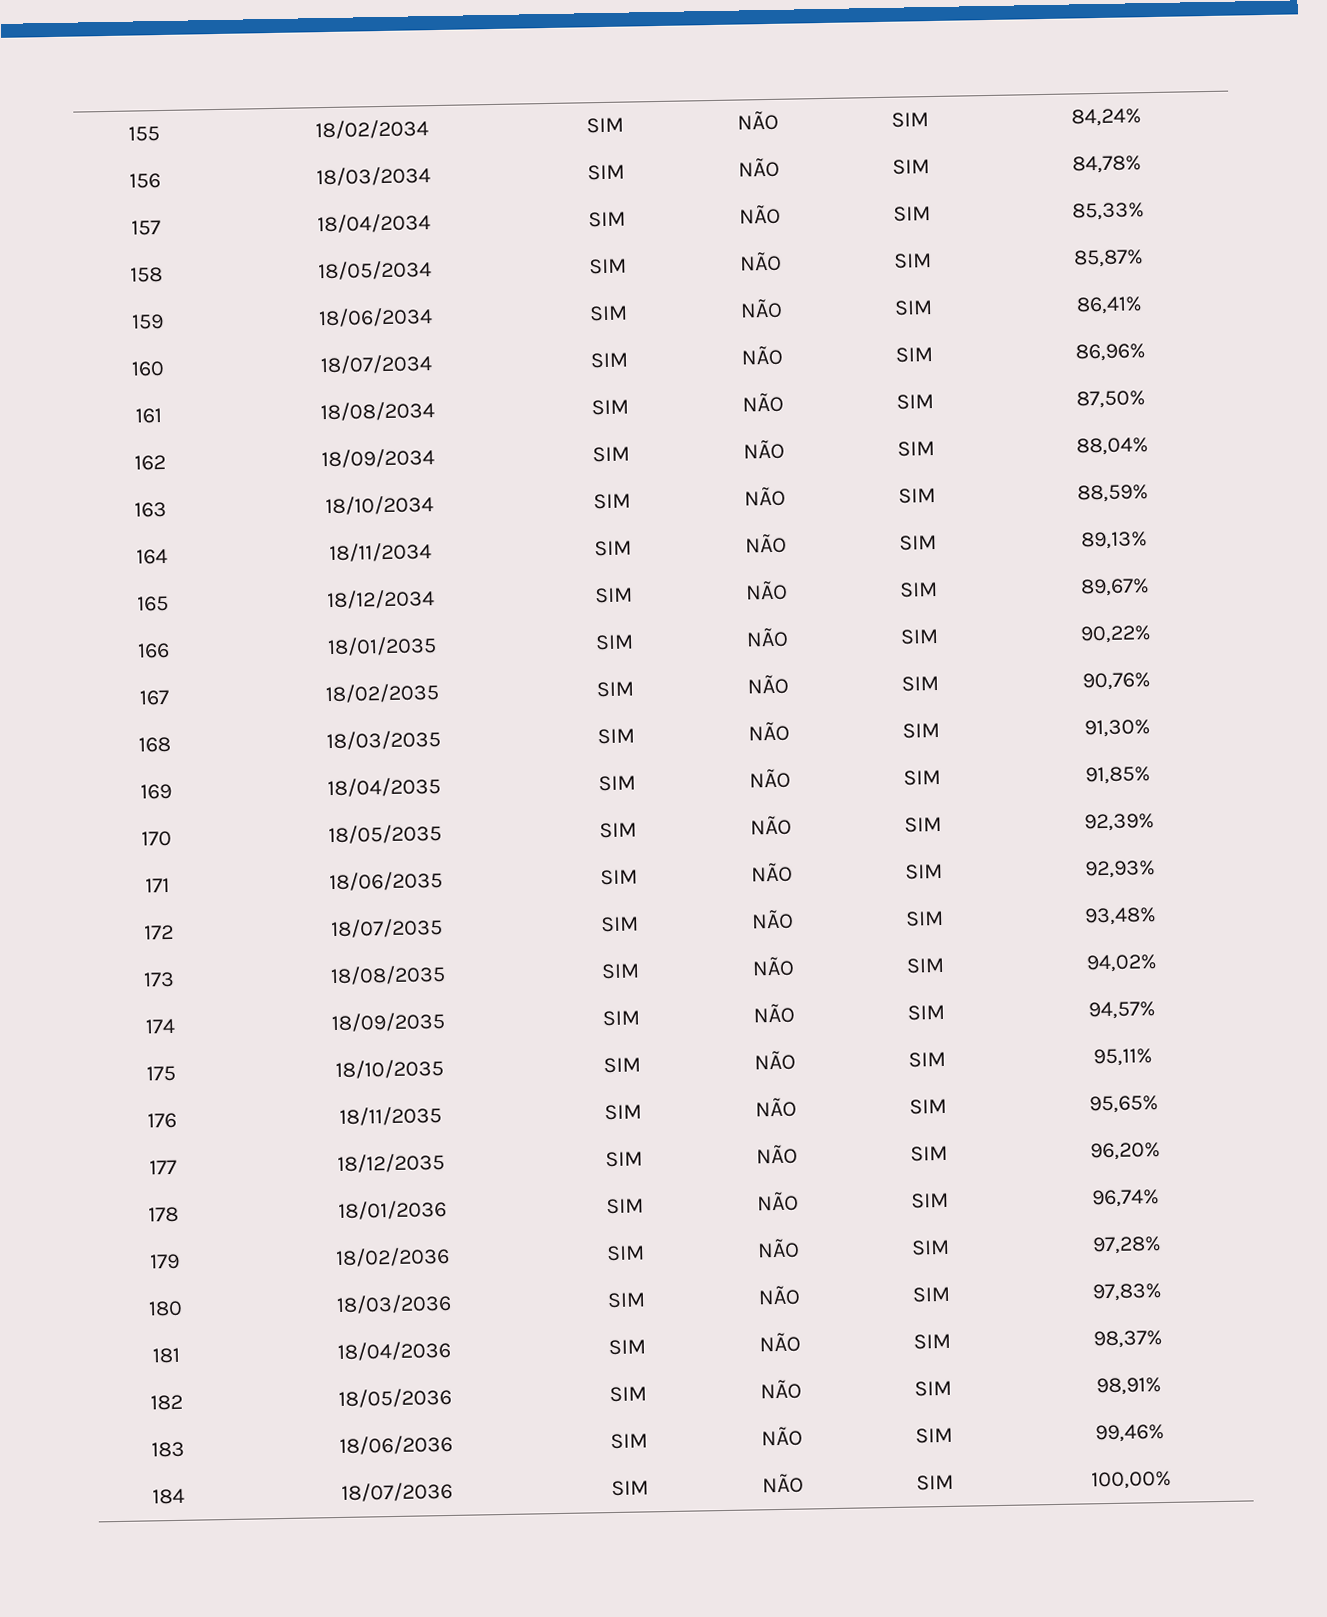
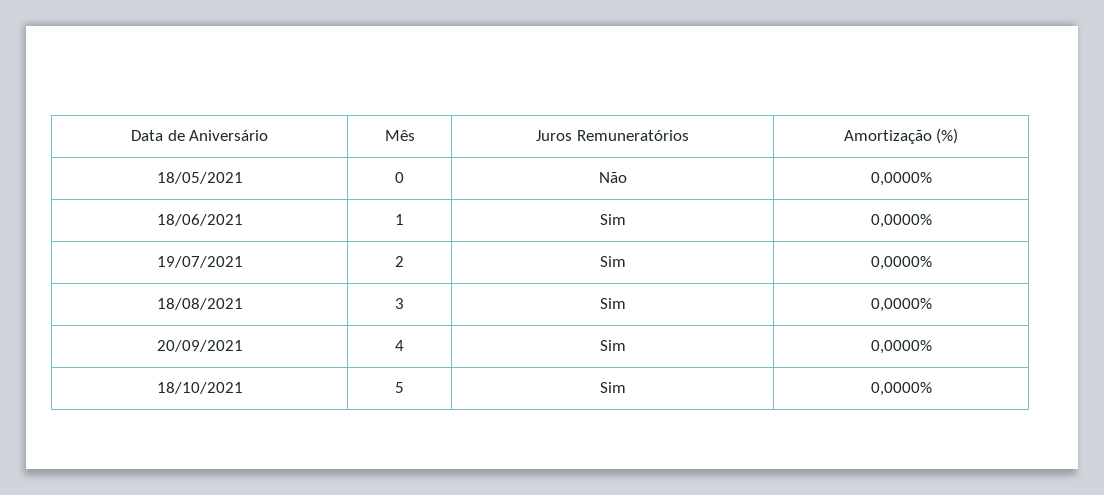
[127,126,160,142] [315,119,429,140] [586,117,624,134] [736,110,779,131] [891,112,929,128] [1070,108,1142,127] [128,173,161,189] [315,166,431,187] [587,164,625,181] [737,157,780,178] [892,159,930,175] [1072,155,1142,174] [130,220,161,236] [317,213,431,234] [588,211,626,228] [738,204,781,225] [893,206,931,222] [1071,202,1145,221] [130,267,163,283] [318,260,432,281] [589,258,627,275] [738,251,782,272] [893,253,932,269] [1073,249,1144,268] [130,314,164,330] [318,307,433,328] [589,305,628,322] [739,298,783,319] [894,300,933,316] [1076,296,1143,315] [131,360,165,377] [320,354,433,375] [590,352,628,369] [740,345,783,366] [895,347,933,363] [1074,343,1146,362] [135,408,162,424] [319,401,435,422] [591,399,629,416] [741,392,784,413] [896,394,934,410] [1076,390,1146,409] [133,454,166,471] [321,448,435,469] [592,446,630,463] [742,439,785,460] [897,441,935,457] [1075,437,1149,456] [134,501,167,518] [324,495,434,516] [593,493,631,510] [743,486,786,507] [898,488,936,504] [1077,484,1149,503] [135,548,168,565] [328,542,432,563] [594,540,632,557] [744,533,787,554] [899,535,937,551] [1080,531,1148,550] [136,595,169,612] [326,589,435,610] [594,587,633,604] [744,580,788,601] [899,581,938,598] [1079,578,1150,597] [136,642,170,659] [326,636,437,657] [595,634,634,651] [745,627,789,648] [900,628,939,645] [1079,625,1152,644] [138,689,170,706] [325,683,440,704] [596,681,634,698] [746,674,789,695] [901,675,939,692] [1081,672,1151,691] [138,736,171,753] [325,730,441,751] [597,728,635,745] [747,721,790,742] [902,722,940,739] [1083,719,1151,738] [139,783,172,800] [327,777,441,798] [598,775,636,792] [748,768,791,789] [903,769,941,786] [1085,766,1151,785] [141,830,172,847] [328,824,442,845] [599,822,637,839] [749,815,792,836] [904,816,942,833] [1083,813,1155,832] [145,877,170,893] [329,871,443,892] [600,869,638,886] [750,862,793,883] [905,863,943,880] [1084,860,1156,879] [143,924,174,940] [330,918,443,939] [600,916,639,933] [750,909,794,930] [905,910,944,927] [1084,907,1157,926] [143,971,175,988] [329,964,446,986] [601,963,640,980] [751,956,795,977] [906,957,945,974] [1085,954,1158,973] [144,1018,175,1034] [331,1012,445,1033] [602,1010,640,1027] [752,1003,795,1024] [907,1004,945,1021] [1088,1001,1156,1020] [145,1065,176,1082] [334,1059,444,1080] [603,1057,641,1074] [753,1050,796,1071] [908,1051,946,1068] [1093,1048,1153,1067] [146,1112,177,1129] [338,1106,442,1126] [604,1104,642,1121] [754,1097,797,1118] [909,1098,947,1115] [1089,1095,1159,1114] [148,1159,177,1175] [337,1153,445,1173] [605,1151,643,1168] [755,1144,798,1165] [910,1145,948,1162] [1089,1142,1161,1161] [148,1206,179,1223] [337,1200,447,1220] [606,1198,644,1215] [755,1191,799,1212] [911,1192,949,1209] [1092,1189,1160,1208] [149,1253,180,1270] [335,1246,450,1268] [606,1245,645,1262] [756,1238,800,1259] [911,1239,950,1256] [1091,1236,1162,1255] [147,1300,183,1317] [335,1293,452,1315] [607,1292,646,1309] [757,1285,801,1306] [912,1286,951,1303] [1092,1283,1163,1302] [151,1347,180,1364] [337,1340,451,1361] [608,1339,646,1356] [758,1332,801,1353] [913,1333,951,1350] [1093,1330,1163,1349] [150,1394,183,1411] [338,1387,452,1408] [609,1386,647,1403] [759,1379,802,1400] [914,1380,952,1397] [1096,1377,1162,1396] [150,1441,185,1458] [339,1434,453,1455] [610,1433,648,1450] [760,1426,803,1447] [915,1427,953,1444] [1095,1424,1165,1443] [152,1488,185,1505] [341,1481,453,1502] [611,1480,649,1497] [761,1473,804,1494] [916,1474,954,1491] [1090,1470,1172,1490] 155 | 18/02/2034 | SIM | NÃO | SIM | 84,24% // 156 | 18/03/2034 | SIM | NÃO | SIM | 84,78% // 157 | 18/04/2034 | SIM | NÃO | SIM | 85,33% // 158 | 18/05/2034 | SIM | NÃO | SIM | 85,87% // 159 | 18/06/2034 | SIM | NÃO | SIM | 86,41% // 160 | 18/07/2034 | SIM | NÃO | SIM | 86,96% // 161 | 18/08/2034 | SIM | NÃO | SIM | 87,50% // 162 | 18/09/2034 | SIM | NÃO | SIM | 88,04% // 163 | 18/10/2034 | SIM | NÃO | SIM | 88,59% // 164 | 18/11/2034 | SIM | NÃO | SIM | 89,13% // 165 | 18/12/2034 | SIM | NÃO | SIM | 89,67% // 166 | 18/01/2035 | SIM | NÃO | SIM | 90,22% // 167 | 18/02/2035 | SIM | NÃO | SIM | 90,76% // 168 | 18/03/2035 | SIM | NÃO | SIM | 91,30% // 169 | 18/04/2035 | SIM | NÃO | SIM | 91,85% // 170 | 18/05/2035 | SIM | NÃO | SIM | 92,39% // 171 | 18/06/2035 | SIM | NÃO | SIM | 92,93% // 172 | 18/07/2035 | SIM | NÃO | SIM | 93,48% // 173 | 18/08/2035 | SIM | NÃO | SIM | 94,02% // 174 | 18/09/2035 | SIM | NÃO | SIM | 94,57% // 175 | 18/10/2035 | SIM | NÃO | SIM | 95,11% // 176 | 18/11/2035 | SIM | NÃO | SIM | 95,65% // 177 | 18/12/2035 | SIM | NÃO | SIM | 96,20% // 178 | 18/01/2036 | SIM | NÃO | SIM | 96,74% // 179 | 18/02/2036 | SIM | NÃO | SIM | 97,28% // 180 | 18/03/2036 | SIM | NÃO | SIM | 97,83% // 181 | 18/04/2036 | SIM | NÃO | SIM | 98,37% // 182 | 18/05/2036 | SIM | NÃO | SIM | 98,91% // 183 | 18/06/2036 | SIM | NÃO | SIM | 99,46% // 184 | 18/07/2036 | SIM | NÃO | SIM | 100,00% -> [131,130,268,141] [384,130,415,141] [536,130,689,141] [843,128,959,144] [156,172,243,184] [395,172,404,183] [598,172,627,183] [870,172,932,186] [156,214,243,226] [395,214,404,225] [599,214,626,225] [870,214,932,228] [156,256,243,268] [395,256,404,267] [599,256,626,267] [870,256,932,270] [156,298,243,310] [395,298,404,309] [599,298,626,309] [870,298,932,312] [156,340,243,352] [395,340,404,351] [599,340,626,351] [870,340,932,354] [156,382,243,394] [395,382,404,393] [599,382,626,393] [870,382,932,396] Data de Aniversário | Mês | Juros Remuneratórios | Amortização (%) // 18/05/2021 | 0 | Não | 0,0000% // 18/06/2021 | 1 | Sim | 0,0000% // 19/07/2021 | 2 | Sim | 0,0000% // 18/08/2021 | 3 | Sim | 0,0000% // 20/09/2021 | 4 | Sim | 0,0000% // 18/10/2021 | 5 | Sim | 0,0000%

